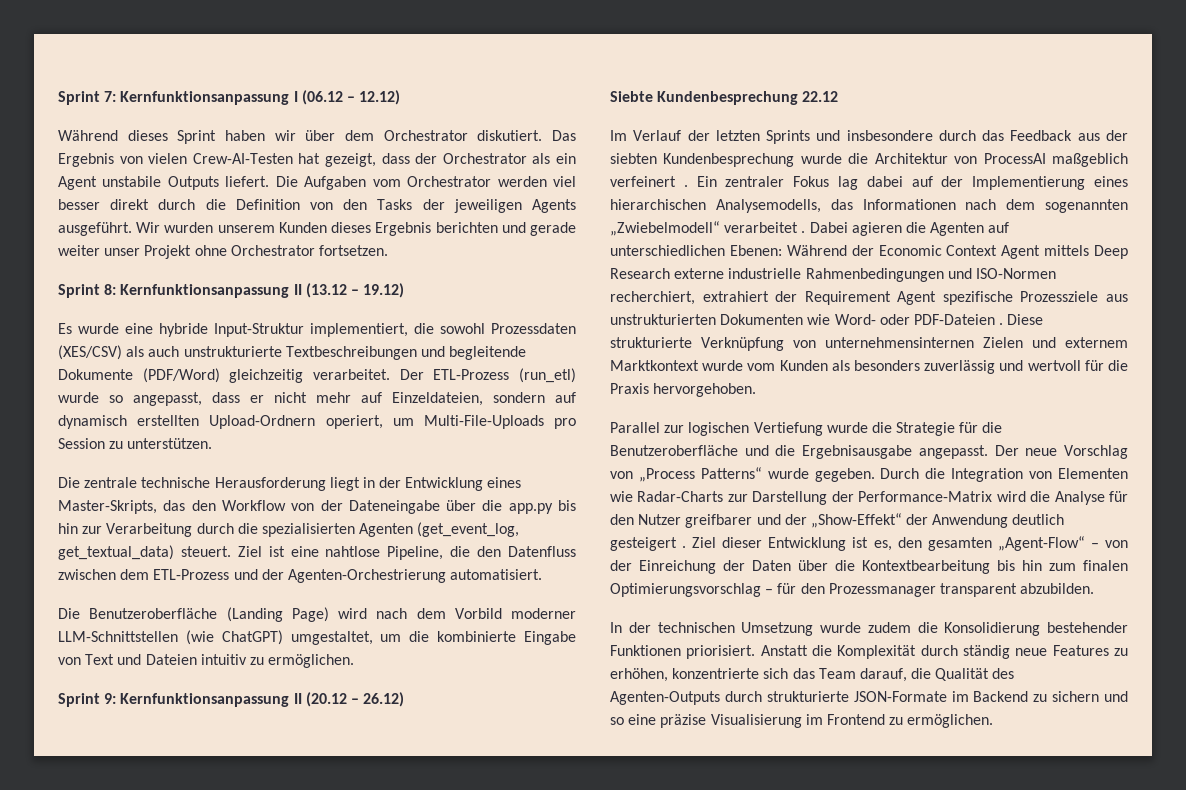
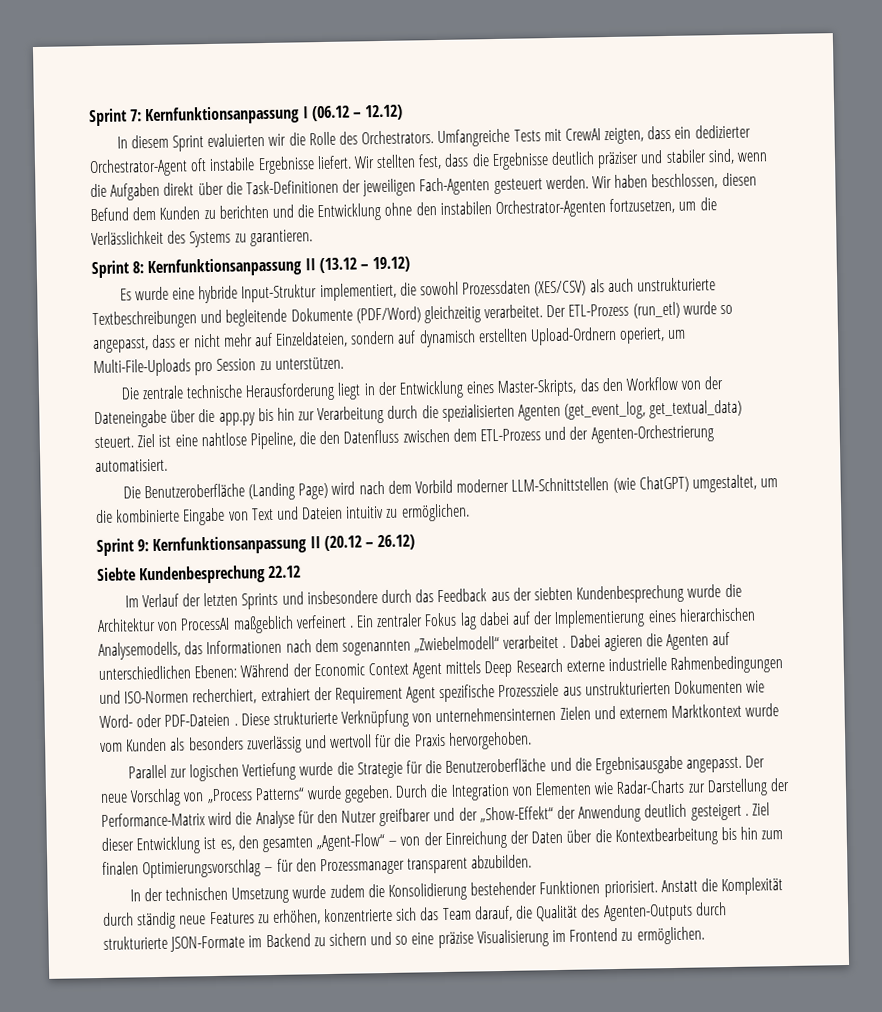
[58,130,576,144] [58,153,577,167] [58,176,576,190] [58,199,576,213] [58,222,576,236] [58,245,388,259] Während dieses Sprint haben wir über dem Orchestrator diskutiert. Das Ergebnis von vielen Crew-AI-Testen hat gezeigt, dass der Orchestrator als ein Agent unstabile Outputs liefert. Die Aufgaben vom Orchestrator werden viel besser direkt durch die Definition von den Tasks der jeweiligen Agents ausgeführt. Wir wurden unserem Kunden dieses Ergebnis berichten und gerade weiter unser Projekt ohne Orchestrator fortsetzen. -> [116,124,751,152] [89,148,768,178] [90,172,757,201] [90,197,717,222] [91,229,313,248] In diesem Sprint evaluierten wir die Rolle des Orchestrators. Umfangreiche Tests mit CrewAI zeigten, dass ein dedizierter Orchestrator-Agent oft instabile Ergebnisse liefert. Wir stellten fest, dass die Ergebnisse deutlich präziser und stabiler sind, wenn die Aufgaben direkt über die Task-Definitionen der jeweiligen Fach-Agenten gesteuert werden. Wir haben beschlossen, diesen Befund dem Kunden zu berichten und die Entwicklung ohne den instabilen Orchestrator-Agenten fortzusetzen, um die Verlässlichkeit des Systems zu garantieren.

